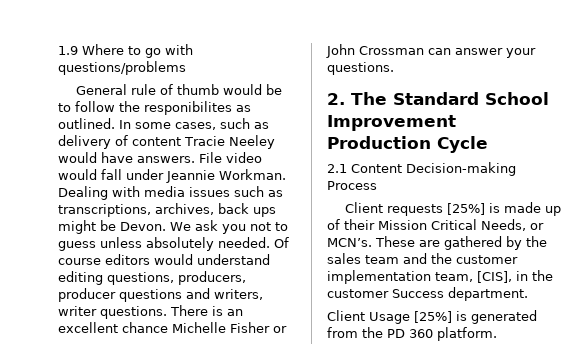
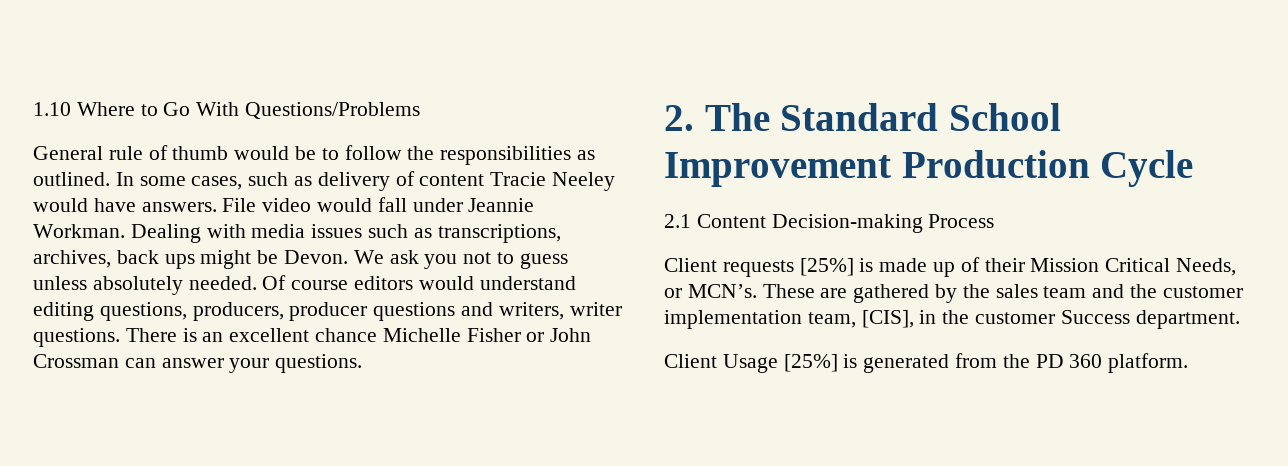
[58,46,78,55] 1.9 -> [33,102,71,116] 1.10
[145,44,193,58] [58,61,186,75] go with questions/problems -> [163,102,421,119] Go With Questions/Problems
[144,101,232,115] responibilites -> [440,146,572,165] responsibilities

